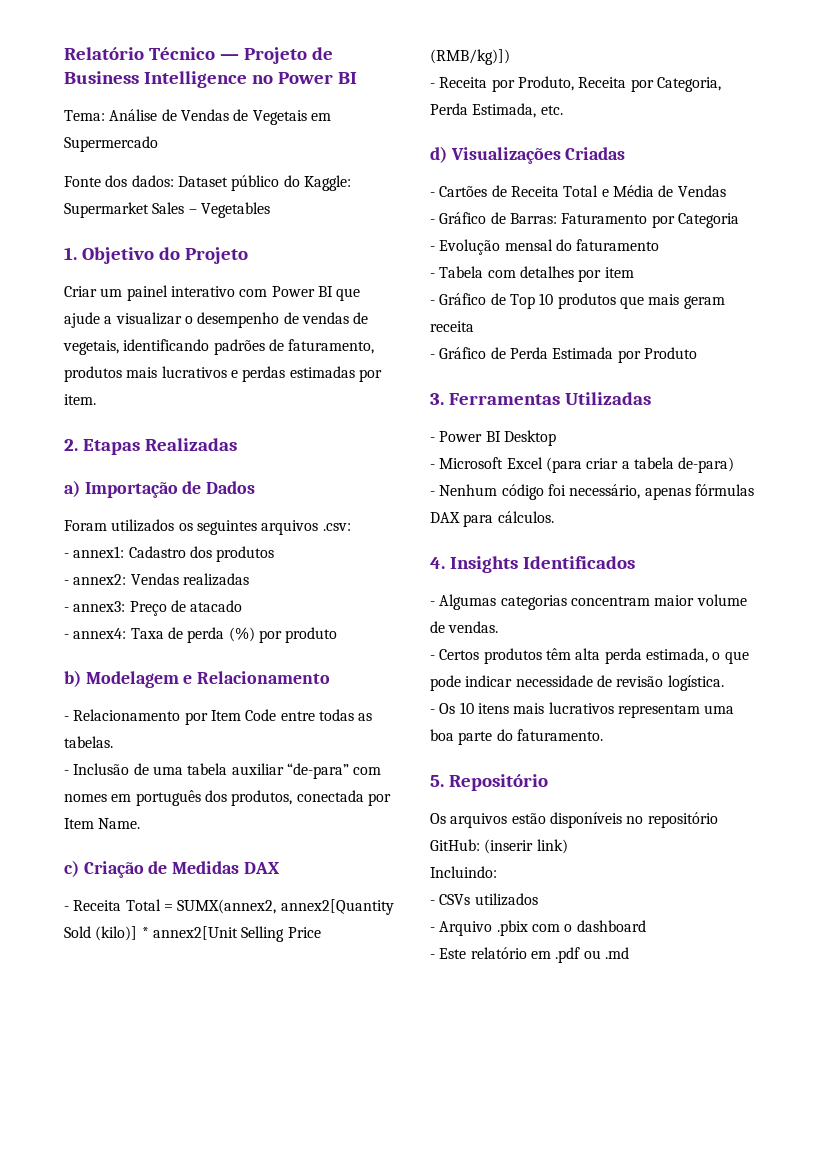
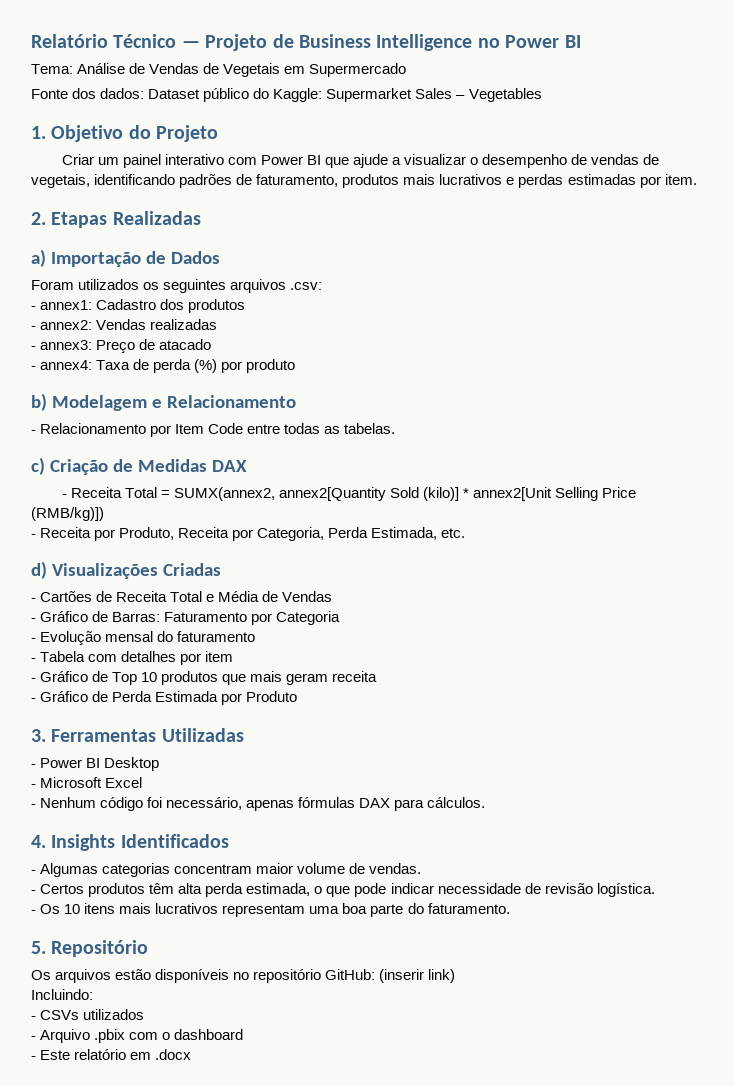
[64,763,382,779] [64,790,391,806] [64,818,141,829] // - Inclusão de uma tabela auxiliar “de-para” com nomes em português dos produtos, conectada por Item Name. -> (396, 428) none
[545,457,735,473] (para criar a tabela de-para) -> (143, 782) none
[555,947,629,963] .pdf ou .md -> [155,1049,192,1060] .docx

